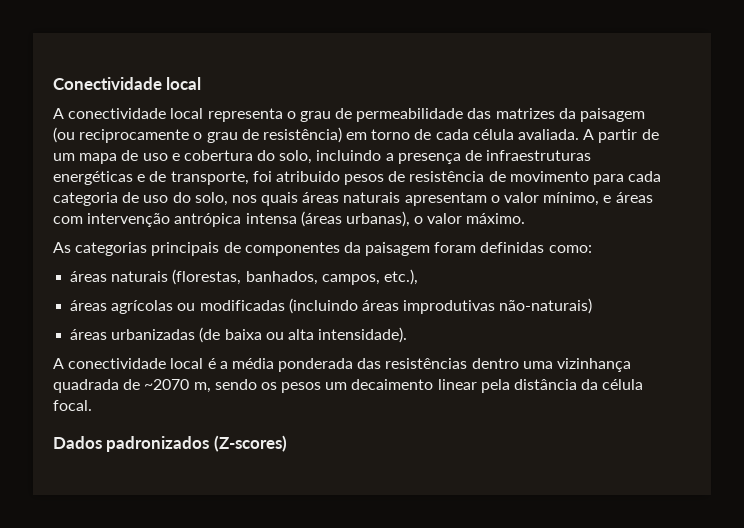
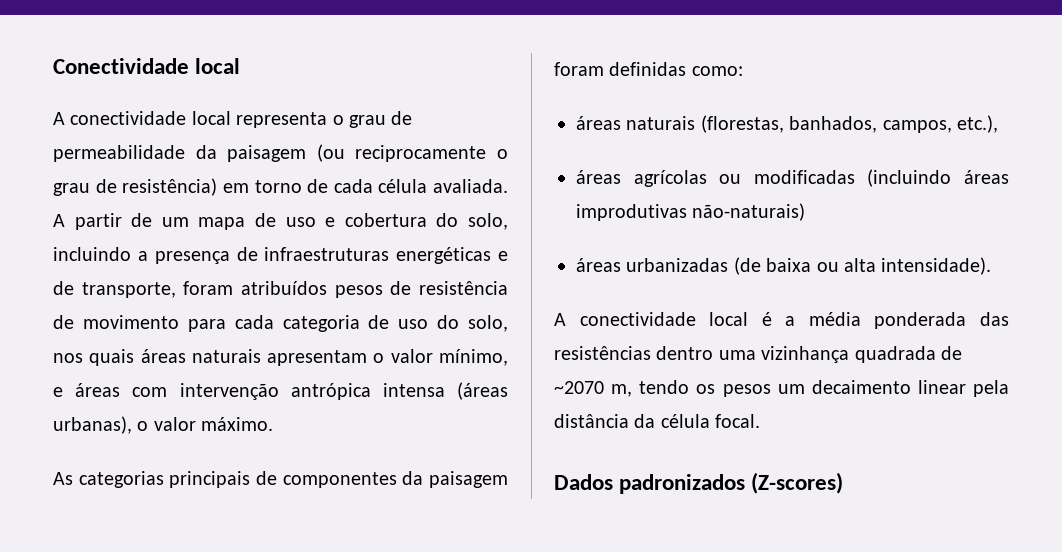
[467,108,555,119] das matrizes -> (185, 153) none
[252,171,340,182] foi atribuido -> [183,281,327,295] foram atribuídos
[214,379,257,390] sendo -> [639,380,690,394] tendo

